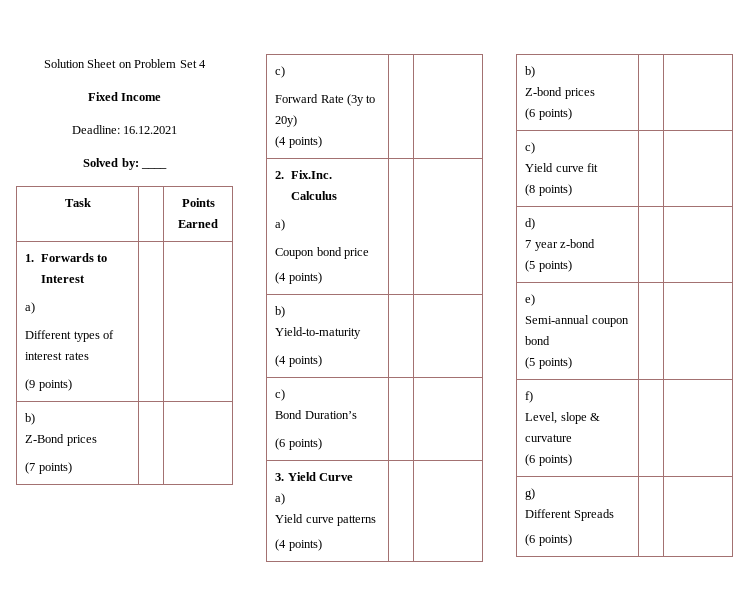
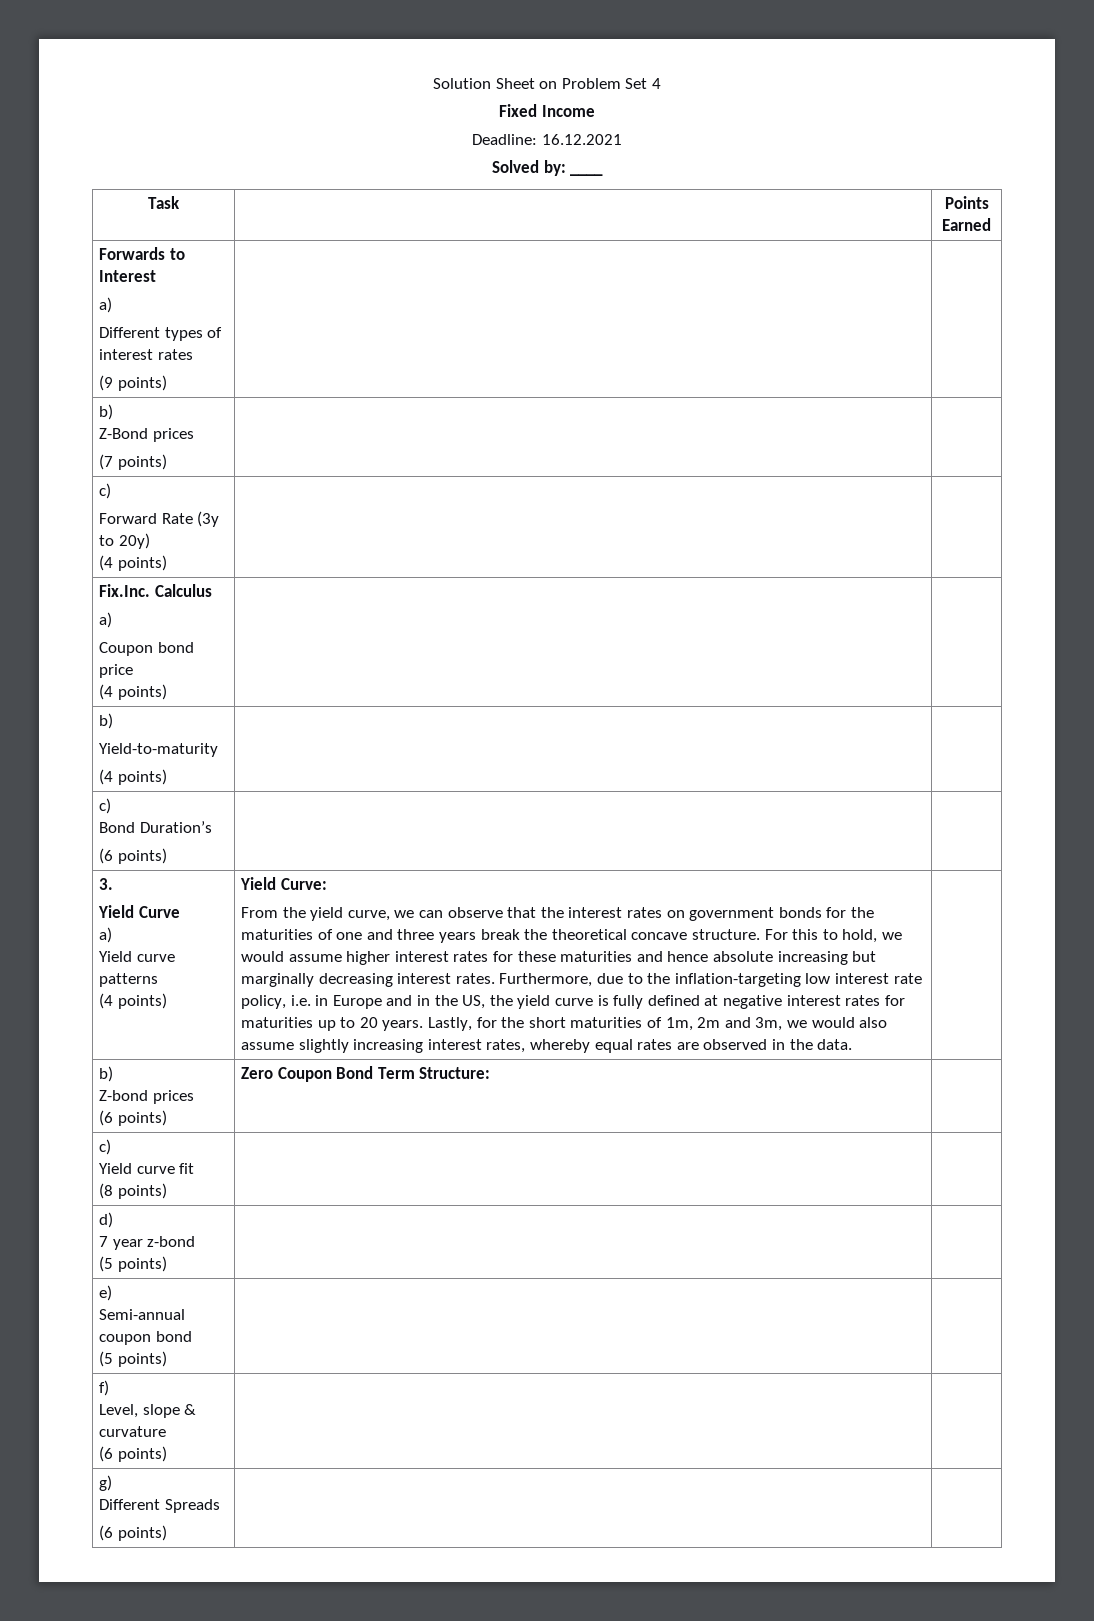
[25,254,35,262] 1. -> (991, 224) none
[275,171,285,179] 2. -> (167, 563) none
(285, 477) none -> (114, 884) //
(322, 545) none -> [240,877,327,890] [241,907,874,921] [241,929,902,943] [241,951,877,965] [241,973,922,987] [241,995,905,1009] [241,1017,888,1031] [241,1039,853,1053] Yield Curve: // From the yield curve, we can observe that the interest rates on government bonds for the maturities of one and three years break the theoretical concave structure. For this to hold, we would assume higher interest rates for these maturities and hence absolute increasing but marginally decreasing interest rates. Furthermore, due to the inflation-targeting low interest rate policy, i.e. in Europe and in the US, the yield curve is fully defined at negative interest rates for maturities up to 20 years. Lastly, for the short maturities of 1m, 2m and 3m, we would also assume slightly increasing interest rates, whereby equal rates are observed in the data.
(572, 114) none -> [241,1066,491,1082] Zero Coupon Bond Term Structure:

